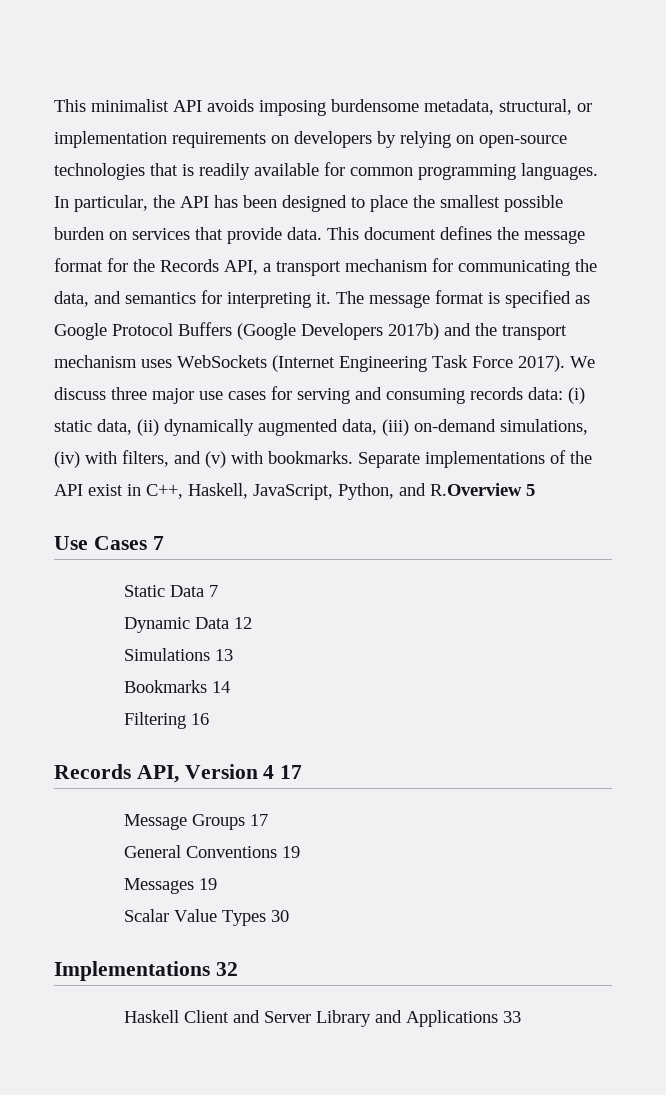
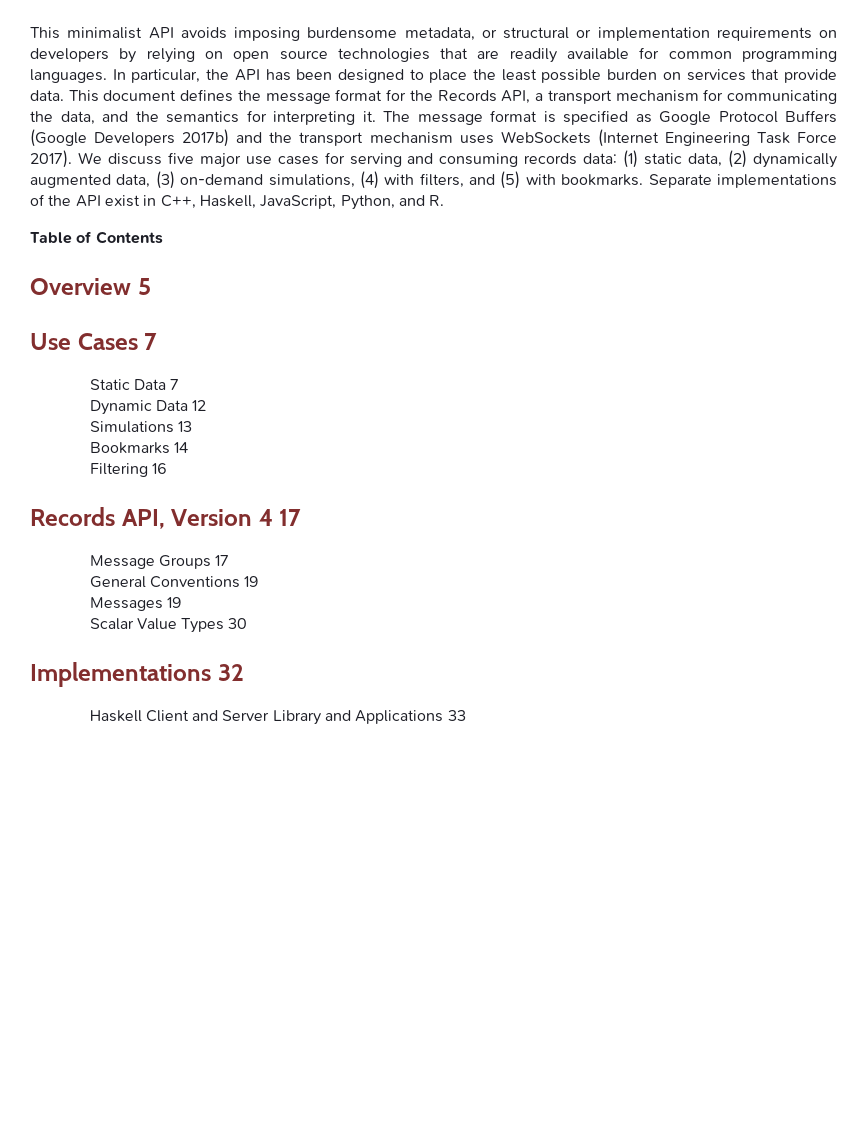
[499,99,572,115] structural, -> [481,27,569,39] or structural
[479,135,567,148] open-source -> [233,50,328,62] open source
[182,164,194,176] is -> [477,50,500,59] are
[440,195,500,208] smallest -> [501,69,537,81] least
(121, 297) none -> [135,111,159,122] the
[111,387,147,400] three -> [167,152,194,164] five
[568,387,585,404] (i) -> [623,150,639,168] (1)
[137,419,159,436] (ii) -> [728,150,748,168] (2)
[382,419,409,436] (iii) -> [155,171,175,189] (3)
[54,451,80,468] (iv) -> [359,171,379,189] (4)
[205,451,226,468] (v) -> [500,171,521,189] (5)
[430,483,522,496] R.Overview -> [429,195,445,206] [30,231,163,244] [30,278,131,295] R. // Table of Contents // Overview

